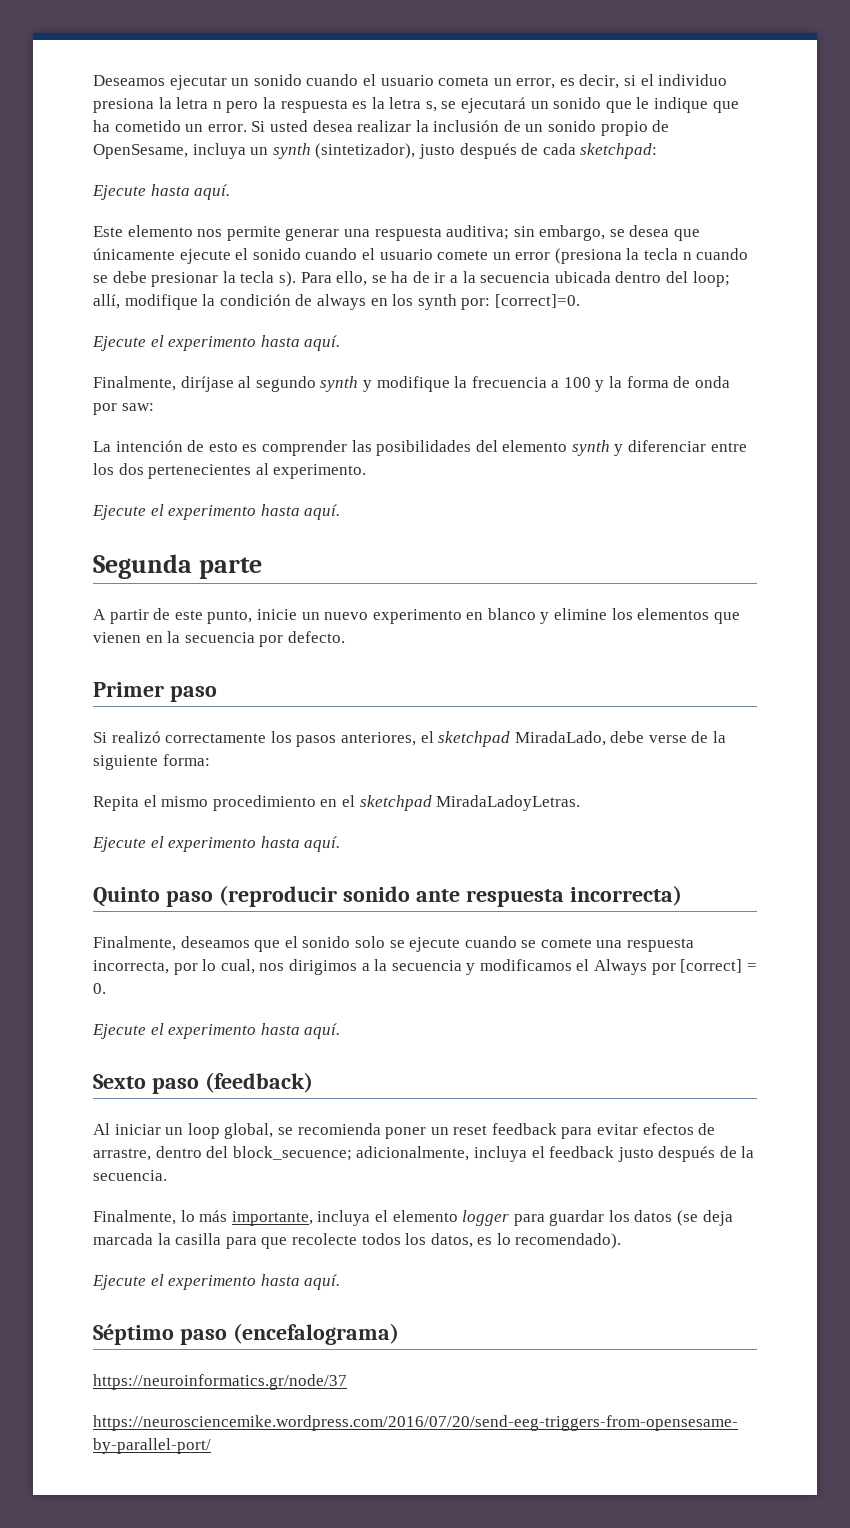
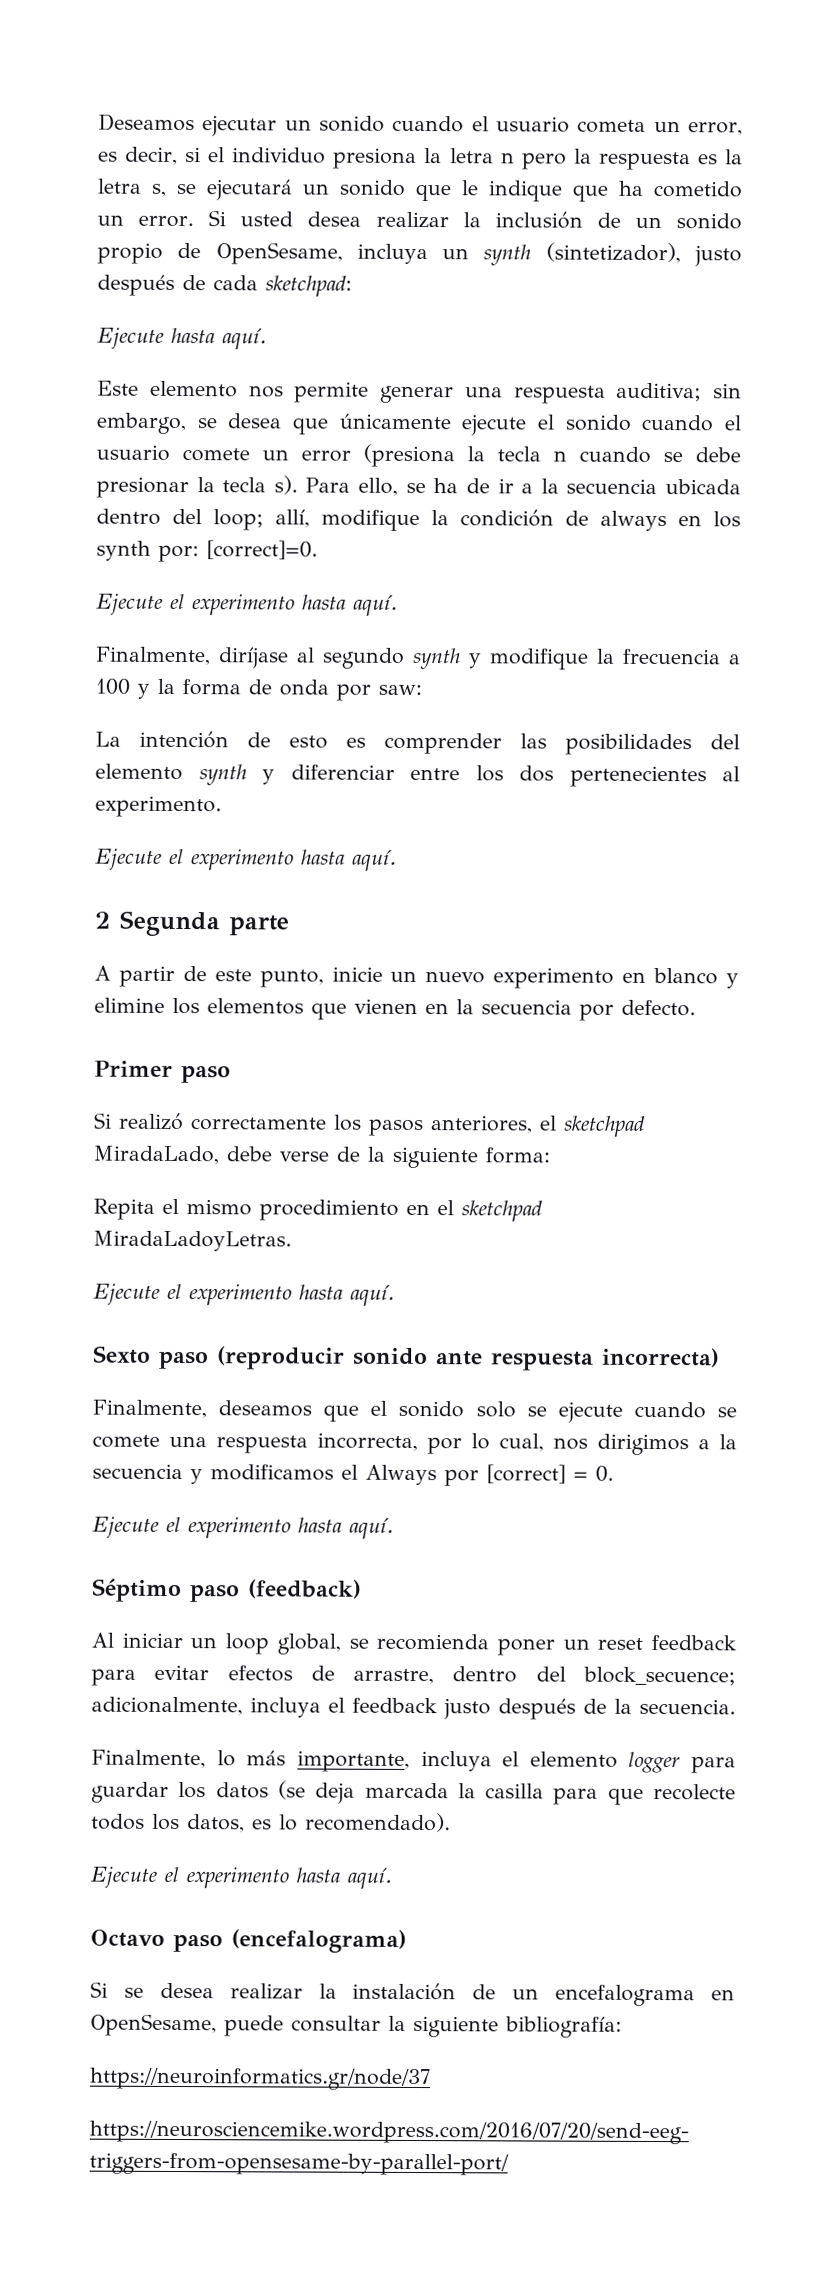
(341, 512) none -> [94,911,110,929] 2
[93,887,160,907] Quinto -> [93,1345,151,1364] Sexto
[93,1074,146,1089] Sexto -> [92,1578,182,1603] Séptimo
[93,1324,174,1345] Séptimo -> [90,1929,165,1947] Octavo
(399, 1334) none -> [90,1981,736,2007] [90,2013,622,2038] // Si se desea realizar la instalación de un encefalograma en OpenSesame, puede consultar la siguiente bibliografía:

